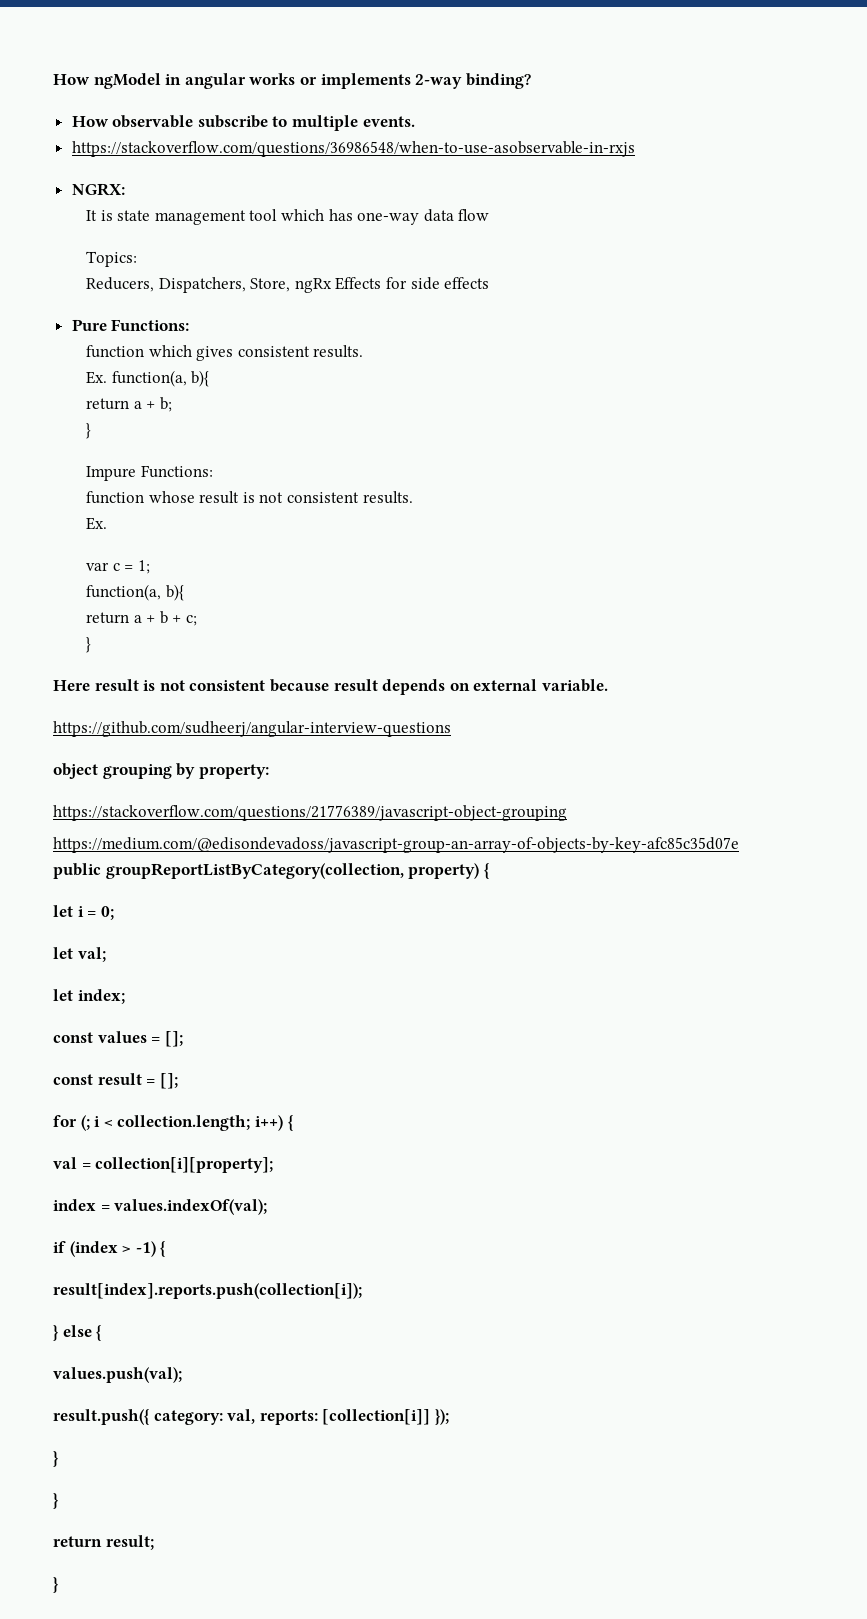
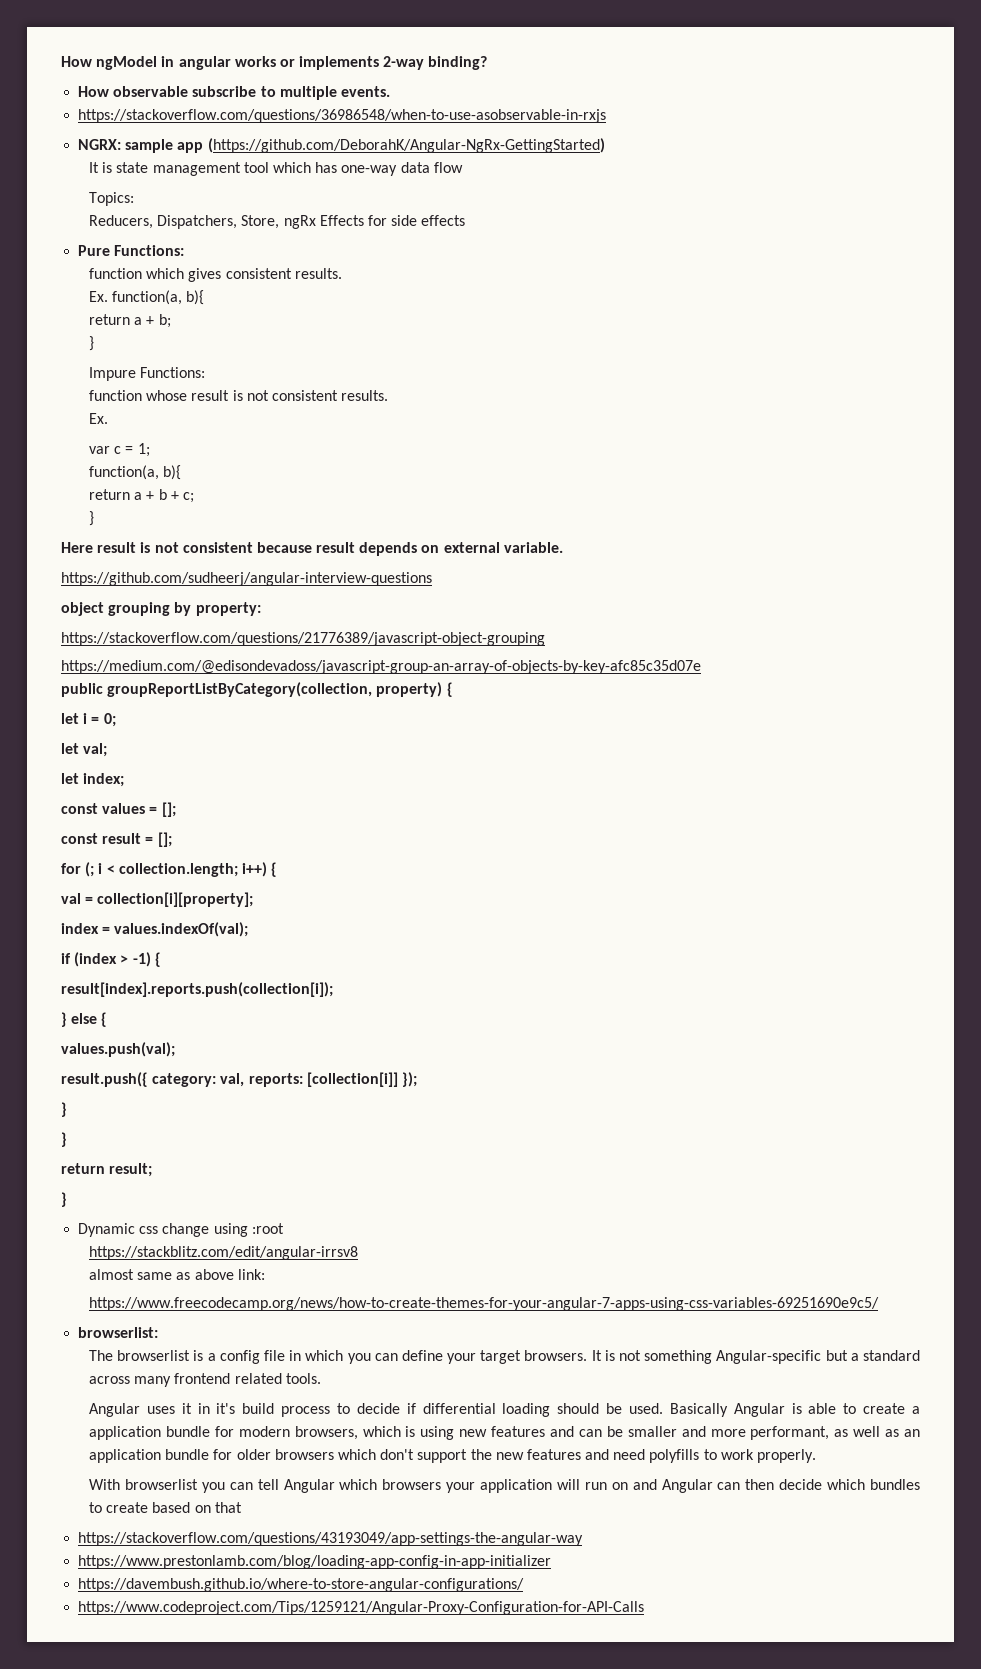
(125, 189) none -> [125,138,605,153] sample app (https://github.com/DeborahK/Angular-NgRx-GettingStarted)
(59, 1585) none -> [78,1223,284,1237] [89,1246,359,1260] [89,1269,265,1280] [89,1297,880,1311] [78,1327,159,1338] [89,1350,921,1364] [89,1373,321,1387] [89,1403,921,1417] [89,1426,921,1440] [89,1449,816,1463] [89,1479,921,1493] [89,1502,242,1513] [78,1532,584,1546] [78,1555,552,1569] [78,1578,525,1592] [78,1601,645,1615] // Dynamic css change using :root // https://stackblitz.com/edit/angular-irrsv8 // almost same as above link: // https://www.freecodecamp.org/news/how-to-create-themes-for-your-angular-7-apps-using-css-variables-69251690e9c5/ // browserlist: // The browserlist is a config file in which you can define your target browsers. It is not something Angular-specific but a standard across many frontend related tools. // Angular uses it in it's build process to decide if differential loading should be used. Basically Angular is able to create a application bundle for modern browsers, which is using new features and can be smaller and more performant, as well as an application bundle for older browsers which don't support the new features and need polyfills to work properly. // With browserlist you can tell Angular which browsers your application will run on and Angular can then decide which bundles to create based on that // https://stackoverflow.com/questions/43193049/app-settings-the-angular-way // https://www.prestonlamb.com/blog/loading-app-config-in-app-initializer // https://davembush.github.io/where-to-store-angular-configurations/ // https://www.codeproject.com/Tips/1259121/Angular-Proxy-Configuration-for-API-Calls

